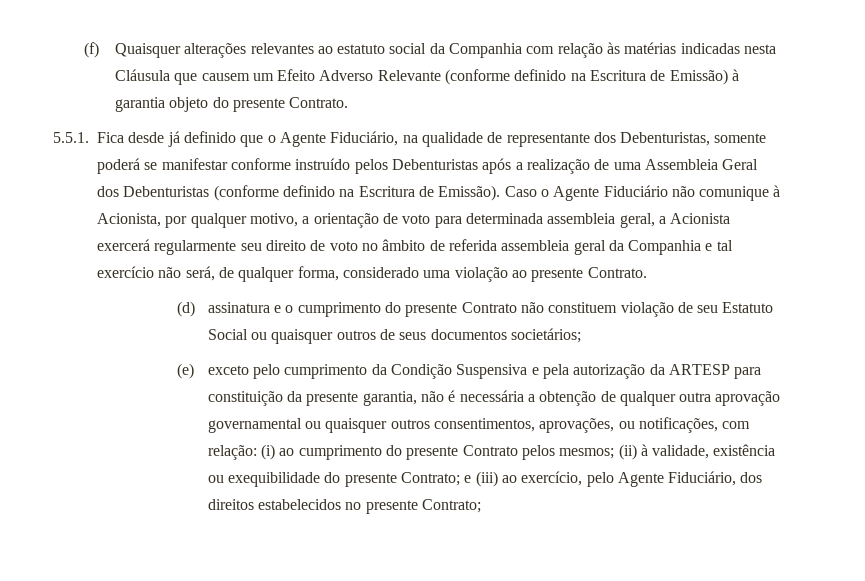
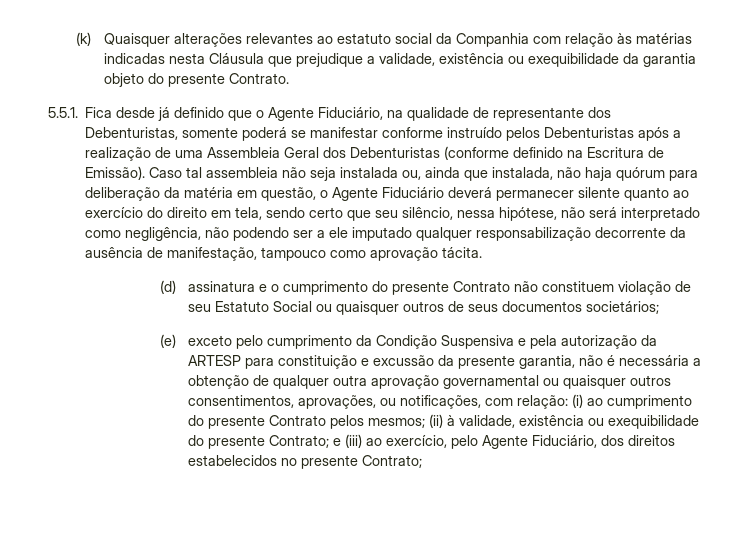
[83,42,99,58] (f) -> [76,32,92,46] (k)
[201,69,740,85] causem um Efeito Adverso Relevante (conforme definido na Escritura de Emissão) à -> [296,53,640,67] prejudique a validade, existência ou exequibilidade da
[540,185,781,201] [97,213,731,228] [97,239,733,255] [97,266,647,282] o Agente Fiduciário não comunique à Acionista, por qualquer motivo, a orientação de voto para determinada assembleia geral, a Acionista exercerá regularmente seu direito de voto no âmbito de referida assembleia geral da Companhia e tal exercício não será, de qualquer forma, considerado uma violação ao presente Contrato. -> [186,167,699,181] [85,187,690,201] [85,207,701,221] [85,227,687,241] [85,247,483,261] tal assembleia não seja instalada ou, ainda que instalada, não haja quórum para deliberação da matéria em questão, o Agente Fiduciário deverá permanecer silente quanto ao exercício do direito em tela, sendo certo que seu silêncio, nessa hipótese, não será interpretado como negligência, não podendo ser a ele imputado qualquer responsabilização decorrente da ausência de manifestação, tampouco como aprovação tácita.
(283, 398) none -> [361,355,435,366] e excussão

